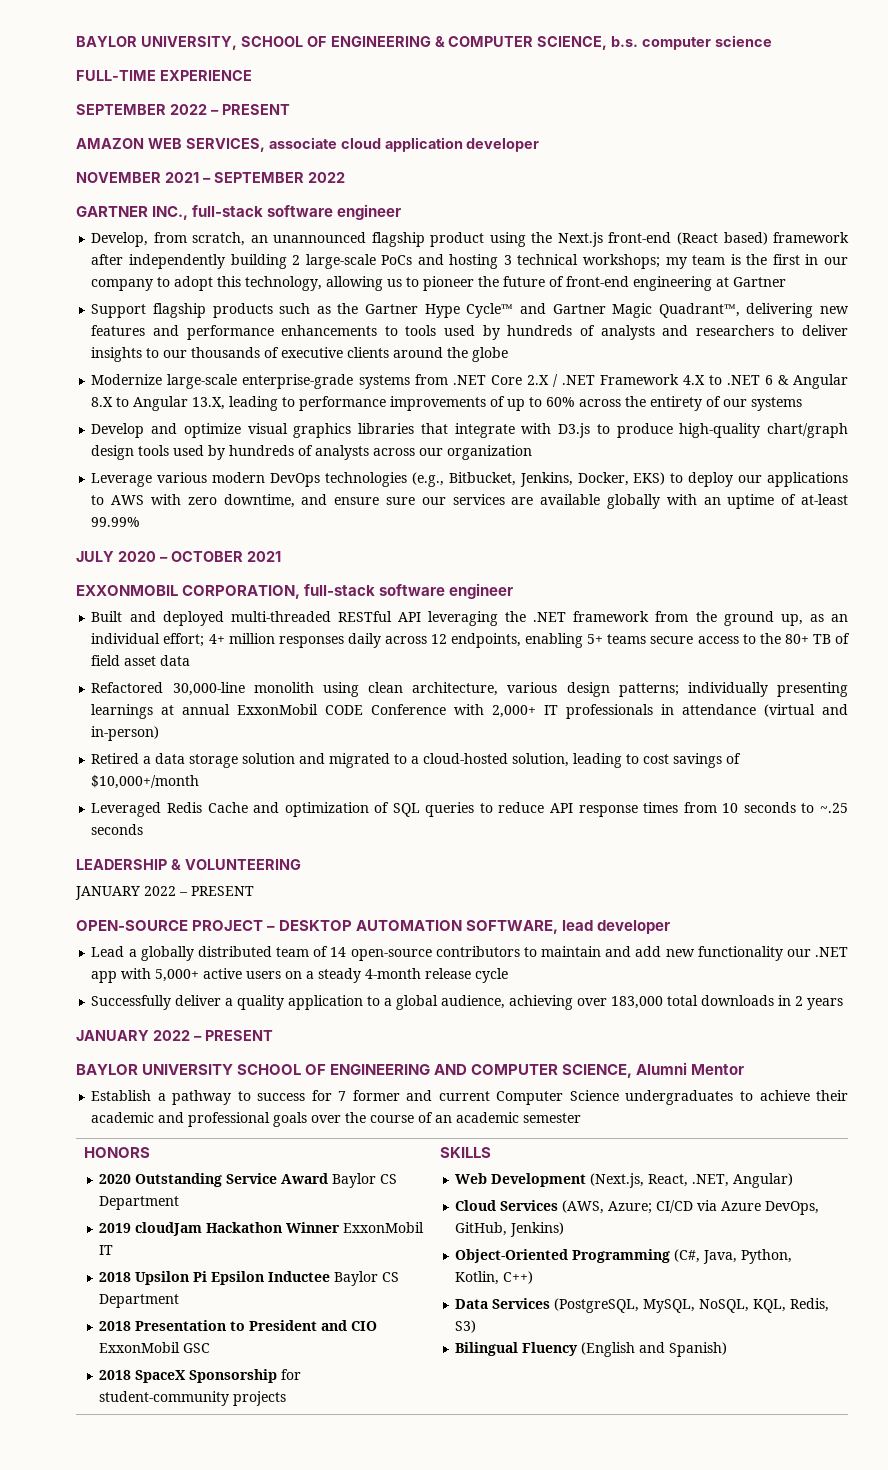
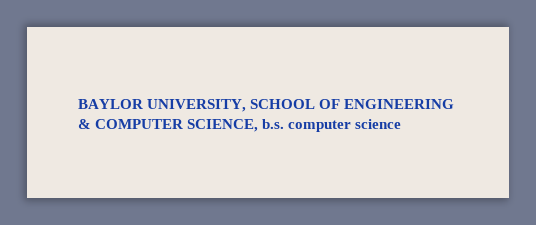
[76,70,252,81] [76,104,290,115] [76,137,540,152] [76,172,345,183] [76,204,402,220] [91,232,849,247] [91,254,849,269] [91,276,787,291] [91,303,850,318] [91,325,849,340] [91,347,509,362] [91,374,849,389] [91,396,803,411] [91,423,849,438] [91,445,533,460] [91,472,848,487] [91,494,848,509] [91,517,141,527] [76,551,281,562] [76,583,514,599] [91,611,849,626] [91,633,850,648] [91,655,191,666] [91,682,848,697] [91,704,848,719] [91,726,160,741] [91,753,742,768] [91,775,200,789] [91,802,849,817] [91,824,144,835] [76,859,301,870] [75,886,254,900] [76,920,671,934] [91,946,849,961] [91,968,509,983] [91,995,844,1010] [76,1030,273,1041] [76,1062,745,1078] [91,1090,848,1105] [91,1112,582,1127] [83,1147,150,1158] [99,1173,398,1188] [99,1196,180,1210] [99,1222,425,1236] [99,1245,114,1255] [99,1271,400,1286] [99,1294,180,1308] [99,1320,378,1331] [99,1342,211,1353] [99,1369,302,1383] [99,1391,287,1406] [439,1147,491,1158] [455,1173,794,1188] [455,1200,820,1215] [455,1222,565,1237] [455,1249,793,1264] [455,1271,534,1285] [455,1298,830,1313] [455,1320,477,1333] [455,1342,728,1357] // FULL-TIME EXPERIENCE // SEPTEMBER 2022 – PRESENT // AMAZON WEB SERVICES, associate cloud application developer // NOVEMBER 2021 – SEPTEMBER 2022 // GARTNER INC., full-stack software engineer // Develop, from scratch, an unannounced flagship product using the Next.js front-end (React based) framework after independently building 2 large-scale PoCs and hosting 3 technical workshops; my team is the first in our company to adopt this technology, allowing us to pioneer the future of front-end engineering at Gartner // Support flagship products such as the Gartner Hype Cycle™ and Gartner Magic Quadrant™, delivering new features and performance enhancements to tools used by hundreds of analysts and researchers to deliver insights to our thousands of executive clients around the globe // Modernize large-scale enterprise-grade systems from .NET Core 2.X / .NET Framework 4.X to .NET 6 & Angular 8.X to Angular 13.X, leading to performance improvements of up to 60% across the entirety of our systems // Develop and optimize visual graphics libraries that integrate with D3.js to produce high-quality chart/graph design tools used by hundreds of analysts across our organization // Leverage various modern DevOps technologies (e.g., Bitbucket, Jenkins, Docker, EKS) to deploy our applications to AWS with zero downtime, and ensure sure our services are available globally with an uptime of at-least 99.99% // JULY 2020 – OCTOBER 2021 // EXXONMOBIL CORPORATION, full-stack software engineer // Built and deployed multi-threaded RESTful API leveraging the .NET framework from the ground up, as an individual effort; 4+ million responses daily across 12 endpoints, enabling 5+ teams secure access to the 80+ TB of field asset data // Refactored 30,000-line monolith using clean architecture, various design patterns; individually presenting learnings at annual ExxonMobil CODE Conference with 2,000+ IT professionals in attendance (virtual and in-person) // Retired a data storage solution and migrated to a cloud-hosted solution, leading to cost savings of $10,000+/month // Leveraged Redis Cache and optimization of SQL queries to reduce API response times from 10 seconds to ~.25 seconds // LEADERSHIP & VOLUNTEERING // JANUARY 2022 – PRESENT // OPEN-SOURCE PROJECT – DESKTOP AUTOMATION SOFTWARE, lead developer // Lead a globally distributed team of 14 open-source contributors to maintain and add new functionality our .NET app with 5,000+ active users on a steady 4-month release cycle // Successfully deliver a quality application to a global audience, achieving over 183,000 total downloads in 2 years // JANUARY 2022 – PRESENT // BAYLOR UNIVERSITY SCHOOL OF ENGINEERING AND COMPUTER SCIENCE, Alumni Mentor // Establish a pathway to success for 7 former and current Computer Science undergraduates to achieve their academic and professional goals over the course of an academic semester // HONORS // 2020 Outstanding Service Award Baylor CS Department // 2019 cloudJam Hackathon Winner ExxonMobil IT // 2018 Upsilon Pi Epsilon Inductee Baylor CS Department // 2018 Presentation to President and CIO ExxonMobil GSC // 2018 SpaceX Sponsorship for student-community projects | SKILLS // Web Development (Next.js, React, .NET, Angular) // Cloud Services (AWS, Azure; CI/CD via Azure DevOps, GitHub, Jenkins) // Object-Oriented Programming (C#, Java, Python, Kotlin, C++) // Data Services (PostgreSQL, MySQL, NoSQL, KQL, Redis, S3) // Bilingual Fluency (English and Spanish) -> (402, 124) none

